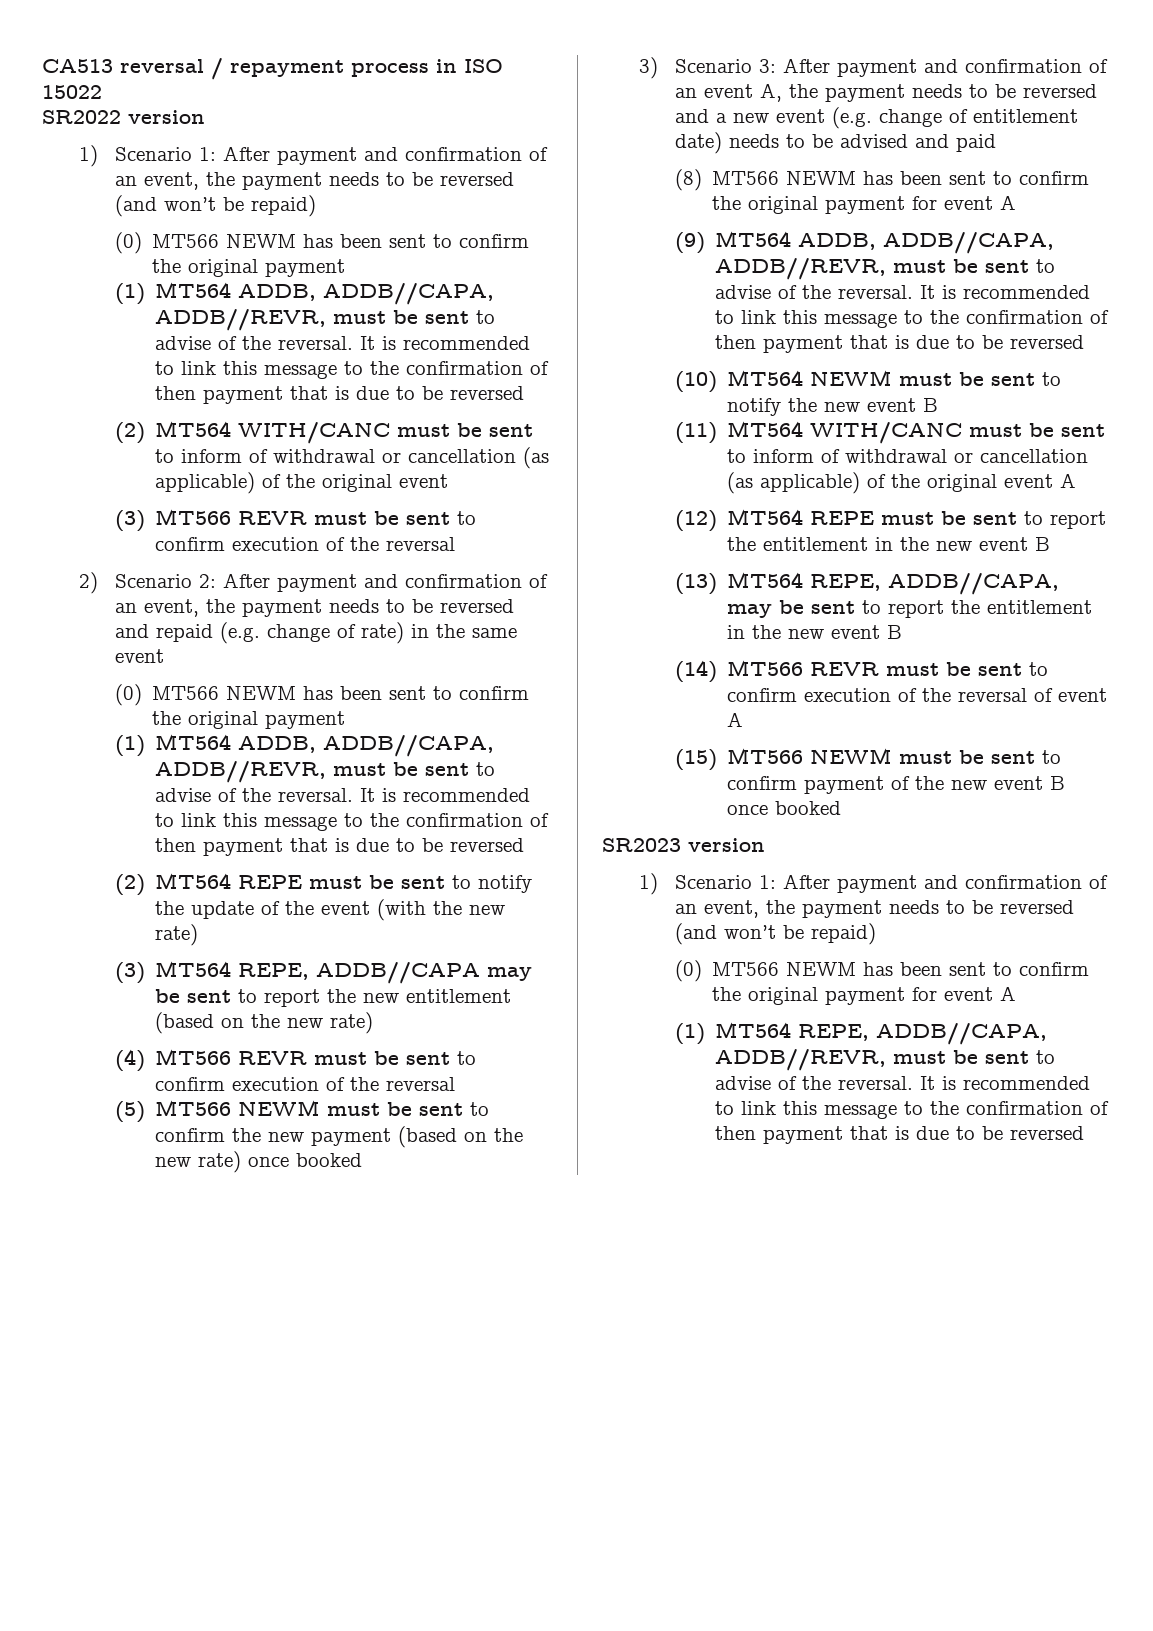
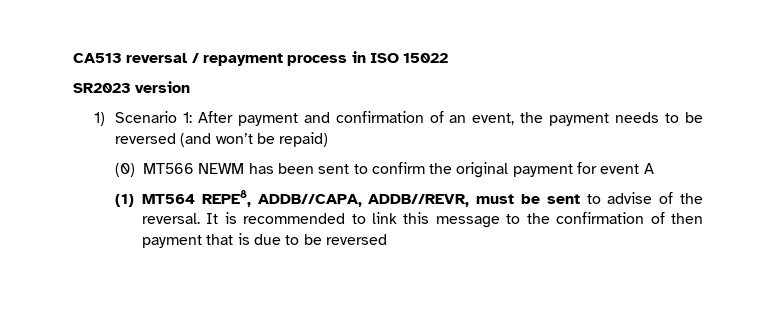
[42,110,205,124] [78,145,549,167] [115,172,515,190] [115,195,317,217] [115,232,530,254] [152,259,346,277] [115,282,495,305] [155,309,496,331] [155,336,531,350] [155,361,550,379] [155,386,525,404] [115,421,534,444] [155,447,550,469] [155,472,449,494] [115,509,477,532] [155,537,456,551] [78,572,549,594] [115,599,515,617] [115,622,518,644] [115,649,165,663] [115,684,530,706] [152,711,346,729] [115,734,495,757] [155,761,496,783] [155,788,531,802] [155,813,550,831] [155,838,525,856] [115,873,533,896] [155,899,506,921] [155,924,199,946] [115,961,533,984] [155,989,512,1007] [155,1012,374,1034] [115,1049,477,1072] [155,1077,456,1091] [115,1100,490,1123] [155,1126,524,1148] [155,1151,363,1173] [638,57,1109,79] [675,83,1098,102] [675,107,1079,129] [675,132,997,154] [675,169,1090,191] [712,195,1017,214] [675,231,1055,254] [715,258,1056,280] [715,285,1091,299] [715,310,1110,328] [715,335,1085,353] [675,370,1062,393] [727,398,939,416] [675,421,1106,444] [727,449,1089,463] [727,472,1077,494] [675,509,1107,532] [727,537,1051,551] [675,572,1060,595] [727,600,1093,618] [727,625,903,639] [675,660,1049,683] [727,688,1108,702] [727,712,744,727] [675,748,1062,771] [727,776,1066,794] [727,801,842,815] // SR2022 version // 1) Scenario 1: After payment and confirmation of an event, the payment needs to be reversed (and won’t be repaid) // (0) MT566 NEWM has been sent to confirm the original payment // (1) MT564 ADDB, ADDB//CAPA, ADDB//REVR, must be sent to advise of the reversal. It is recommended to link this message to the confirmation of then payment that is due to be reversed // (2) MT564 WITH/CANC must be sent to inform of withdrawal or cancellation (as applicable) of the original event // (3) MT566 REVR must be sent to confirm execution of the reversal // 2) Scenario 2: After payment and confirmation of an event, the payment needs to be reversed and repaid (e.g. change of rate) in the same event // (0) MT566 NEWM has been sent to confirm the original payment // (1) MT564 ADDB, ADDB//CAPA, ADDB//REVR, must be sent to advise of the reversal. It is recommended to link this message to the confirmation of then payment that is due to be reversed // (2) MT564 REPE must be sent to notify the update of the event (with the new rate) // (3) MT564 REPE, ADDB//CAPA may be sent to report the new entitlement (based on the new rate) // (4) MT566 REVR must be sent to confirm execution of the reversal // (5) MT566 NEWM must be sent to confirm the new payment (based on the new rate) once booked // 3) Scenario 3: After payment and confirmation of an event A, the payment needs to be reversed and a new event (e.g. change of entitlement date) needs to be advised and paid // (8) MT566 NEWM has been sent to confirm the original payment for event A // (9) MT564 ADDB, ADDB//CAPA, ADDB//REVR, must be sent to advise of the reversal. It is recommended to link this message to the confirmation of then payment that is due to be reversed // (10) MT564 NEWM must be sent to notify the new event B // (11) MT564 WITH/CANC must be sent to inform of withdrawal or cancellation (as applicable) of the original event A // (12) MT564 REPE must be sent to report the entitlement in the new event B // (13) MT564 REPE, ADDB//CAPA, may be sent to report the entitlement in the new event B // (14) MT566 REVR must be sent to confirm execution of the reversal of event A // (15) MT566 NEWM must be sent to confirm payment of the new event B once booked -> (449, 58) none
[798,1024,870,1041] REPE, -> [201,190,251,207] REPE8,

